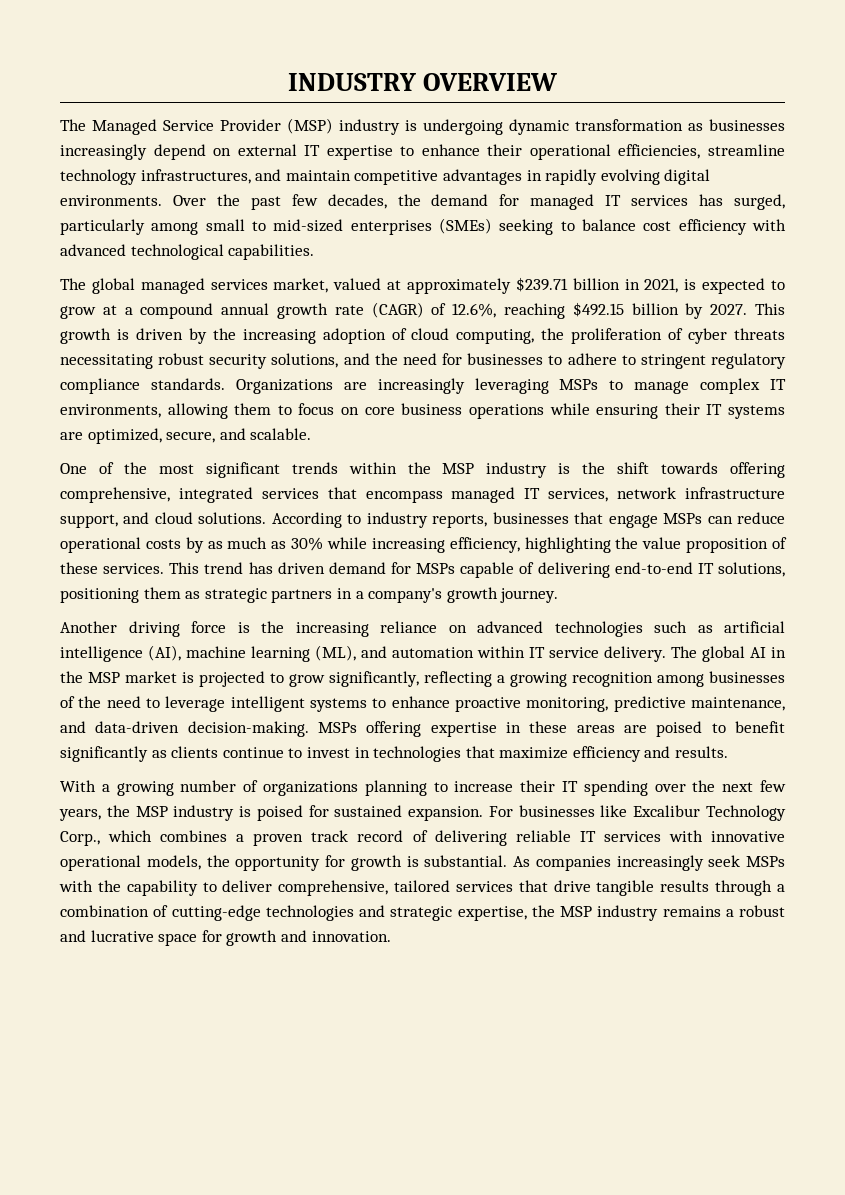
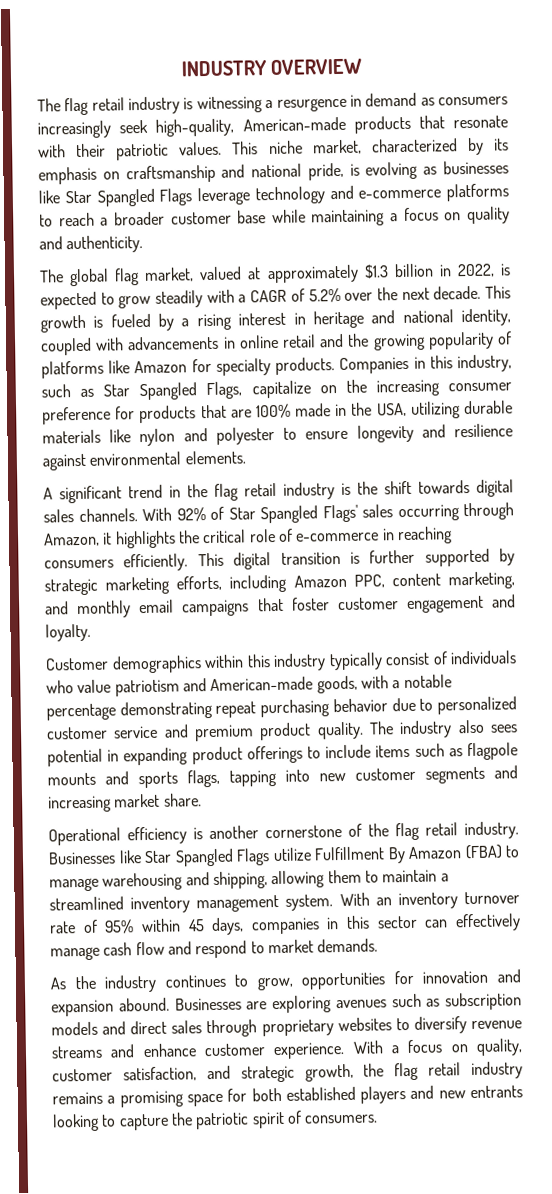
[92,118,785,135] [60,144,785,160] [60,169,711,185] [60,194,785,210] [60,218,787,235] [60,244,315,260] [60,278,268,294] Managed Service Provider (MSP) industry is undergoing dynamic transformation as businesses increasingly depend on external IT expertise to enhance their operational efficiencies, streamline technology infrastructures, and maintain competitive advantages in rapidly evolving digital environments. Over the past few decades, the demand for managed IT services has surged, particularly among small to mid-sized enterprises (SMEs) seeking to balance cost efficiency with advanced technological capabilities. // The global managed services -> [64,92,509,116] [37,115,509,139] [38,137,509,161] [38,160,509,185] [38,183,509,207] [39,206,510,227] [39,234,144,254] [39,268,141,287] flag retail industry is witnessing a resurgence in demand as consumers increasingly seek high-quality, American-made products that resonate with their patriotic values. This niche market, characterized by its emphasis on craftsmanship and national pride, is evolving as businesses like Star Spangled Flags leverage technology and e-commerce platforms to reach a broader customer base while maintaining a focus on quality and authenticity. // The global flag
[515,277,568,292] $239.71 -> [363,264,389,279] $1.3
[644,278,679,293] 2021, -> [456,263,495,278] 2022,
[102,302,785,319] [60,328,786,344] [60,353,786,369] [60,378,786,394] [60,403,785,419] [60,428,312,444] [60,462,475,478] at a compound annual growth rate (CAGR) of 12.6%, reaching $492.15 billion by 2027. This growth is driven by the increasing adoption of cloud computing, the proliferation of cyber threats necessitating robust security solutions, and the need for businesses to adhere to stringent regulatory compliance standards. Organizations are increasingly leveraging MSPs to manage complex IT environments, allowing them to focus on core business operations while ensuring their IT systems are optimized, secure, and scalable. // One of the most significant trends within the MSP -> [155,285,511,308] [40,308,512,333] [41,331,512,356] [41,354,513,379] [41,379,512,401] [42,400,514,425] [42,423,514,447] [42,450,246,471] [43,482,277,504] steadily with a CAGR of 5.2% over the next decade. This growth is fueled by a rising interest in heritage and national identity, coupled with advancements in online retail and the growing popularity of platforms like Amazon for specialty products. Companies in this industry, such as Star Spangled Flags, capitalize on the increasing consumer preference for products that are 100% made in the USA, utilizing durable materials like nylon and polyester to ensure longevity and resilience against environmental elements. // A significant trend in the flag retail
[730,462,786,478] [60,487,785,503] [60,512,785,528] [60,537,787,553] [60,562,785,578] [60,587,559,603] [60,621,785,637] [60,645,786,662] [60,671,785,687] [60,696,785,712] [60,721,786,737] [60,746,729,762] [60,780,786,796] [59,805,786,821] [60,830,786,846] [60,855,785,871] [59,880,785,896] [60,905,785,921] [60,930,391,946] offering comprehensive, integrated services that encompass managed IT services, network infrastructure support, and cloud solutions. According to industry reports, businesses that engage MSPs can reduce operational costs by as much as 30% while increasing efficiency, highlighting the value proposition of these services. This trend has driven demand for MSPs capable of delivering end-to-end IT solutions, positioning them as strategic partners in a company's growth journey. // Another driving force is the increasing reliance on advanced technologies such as artificial intelligence (AI), machine learning (ML), and automation within IT service delivery. The global AI in the MSP market is projected to grow significantly, reflecting a growing recognition among businesses of the need to leverage intelligent systems to enhance proactive monitoring, predictive maintenance, and data-driven decision-making. MSPs offering expertise in these areas are poised to benefit significantly as clients continue to invest in technologies that maximize efficiency and results. // With a growing number of organizations planning to increase their IT spending over the next few years, the MSP industry is poised for sustained expansion. For businesses like Excalibur Technology Corp., which combines a proven track record of delivering reliable IT services with innovative operational models, the opportunity for growth is substantial. As companies increasingly seek MSPs with the capability to deliver comprehensive, tailored services that drive tangible results through a combination of cutting-edge technologies and strategic expertise, the MSP industry remains a robust and lucrative space for growth and innovation. -> [476,479,514,497] [43,502,514,524] [43,526,453,549] [44,548,515,572] [44,571,516,596] [45,594,516,619] [45,623,91,642] [45,650,517,674] [46,674,452,697] [46,696,518,721] [46,719,518,742] [47,742,518,767] [47,765,518,789] [48,793,202,813] [48,821,519,846] [48,844,520,867] [49,869,449,892] [49,891,521,914] [49,913,521,936] [50,938,379,961] [50,969,521,993] [51,992,522,1017] [51,1016,522,1038] [51,1038,523,1060] [52,1061,523,1083] [52,1085,524,1108] [52,1110,379,1132] digital sales channels. With 92% of Star Spangled Flags' sales occurring through Amazon, it highlights the critical role of e-commerce in reaching consumers efficiently. This digital transition is further supported by strategic marketing efforts, including Amazon PPC, content marketing, and monthly email campaigns that foster customer engagement and loyalty. // Customer demographics within this industry typically consist of individuals who value patriotism and American-made goods, with a notable percentage demonstrating repeat purchasing behavior due to personalized customer service and premium product quality. The industry also sees potential in expanding product offerings to include items such as flagpole mounts and sports flags, tapping into new customer segments and increasing market share. // Operational efficiency is another cornerstone of the flag retail industry. Businesses like Star Spangled Flags utilize Fulfillment By Amazon (FBA) to manage warehousing and shipping, allowing them to maintain a streamlined inventory management system. With an inventory turnover rate of 95% within 45 days, companies in this sector can effectively manage cash flow and respond to market demands. // As the industry continues to grow, opportunities for innovation and expansion abound. Businesses are exploring avenues such as subscription models and direct sales through proprietary websites to diversify revenue streams and enhance customer experience. With a focus on quality, customer satisfaction, and strategic growth, the flag retail industry remains a promising space for both established players and new entrants looking to capture the patriotic spirit of consumers.

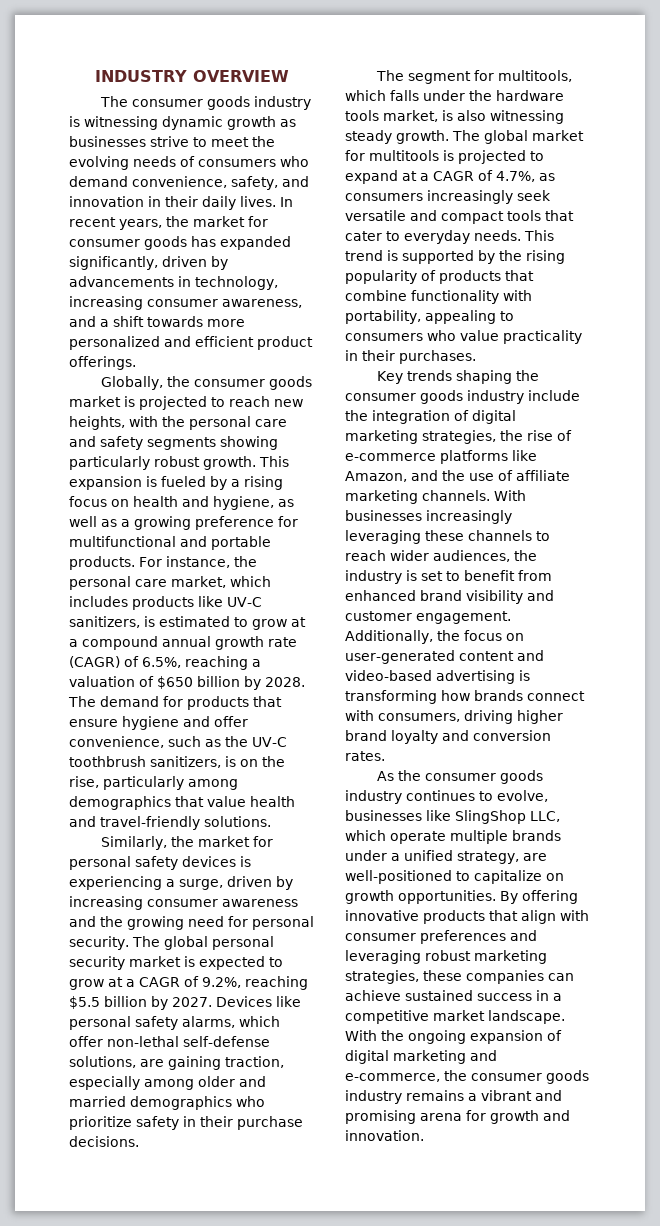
[64,97,125,116] flag retail -> [132,96,251,110] consumer goods
[265,92,509,112] [37,115,509,139] [38,137,509,161] [38,160,509,185] [38,183,509,207] [39,206,510,227] [39,234,144,254] [39,263,512,287] [40,285,511,310] [40,314,86,333] a resurgence in demand as consumers increasingly seek high-quality, American-made products that resonate with their patriotic values. This niche market, characterized by its emphasis on craftsmanship and national pride, is evolving as businesses like Star Spangled Flags leverage technology and e-commerce platforms to reach a broader customer base while maintaining a focus on quality and authenticity. // The global flag market, valued at approximately $1.3 billion in 2022, is expected to grow steadily with a CAGR of 5.2% over the next decade. This growth -> [162,116,296,130] [69,136,275,147] [69,156,309,170] [69,176,309,190] [69,196,293,210] [69,216,268,230] [69,236,291,250] [69,256,228,270] [69,276,278,290] [69,296,302,310] [69,316,245,327] [69,336,313,350] [69,356,136,370] [101,376,313,390] [69,396,303,410] [69,416,287,430] [69,436,278,450] [69,456,289,470] [69,476,142,490] dynamic growth as businesses strive to meet the evolving needs of consumers who demand convenience, safety, and innovation in their daily lives. In recent years, the market for consumer goods has expanded significantly, driven by advancements in technology, increasing consumer awareness, and a shift towards more personalized and efficient product offerings. // Globally, the consumer goods market is projected to reach new heights, with the personal care and safety segments showing particularly robust growth. This expansion
[238,308,512,329] [41,331,512,356] [41,354,513,379] [41,379,512,401] [42,400,514,425] [42,423,514,447] [42,450,246,471] [43,479,514,504] [43,502,514,524] [43,526,453,549] [44,548,515,572] [44,571,516,596] [45,594,516,619] [45,623,91,642] [45,650,517,674] [46,674,452,697] [46,696,518,721] [46,719,518,742] [47,742,518,767] [47,765,518,789] [48,793,202,813] [48,821,519,846] [48,844,520,867] [49,869,449,892] [49,891,521,914] [49,913,521,936] [50,938,379,961] interest in heritage and national identity, coupled with advancements in online retail and the growing popularity of platforms like Amazon for specialty products. Companies in this industry, such as Star Spangled Flags, capitalize on the increasing consumer preference for products that are 100% made in the USA, utilizing durable materials like nylon and polyester to ensure longevity and resilience against environmental elements. // A significant trend in the flag retail industry is the shift towards digital sales channels. With 92% of Star Spangled Flags' sales occurring through Amazon, it highlights the critical role of e-commerce in reaching consumers efficiently. This digital transition is further supported by strategic marketing efforts, including Amazon PPC, content marketing, and monthly email campaigns that foster customer engagement and loyalty. // Customer demographics within this industry typically consist of individuals who value patriotism and American-made goods, with a notable percentage demonstrating repeat purchasing behavior due to personalized customer service and premium product quality. The industry also sees potential in expanding product offerings to include items such as flagpole mounts and sports flags, tapping into new customer segments and increasing market share. // Operational efficiency is another cornerstone of the flag retail industry. Businesses like Star Spangled Flags utilize Fulfillment By Amazon (FBA) to manage warehousing and shipping, allowing them to maintain a streamlined inventory management system. With an inventory turnover rate of 95% within 45 days, companies in this sector can effectively manage cash flow and respond to market demands. -> [69,496,294,510] [69,516,298,530] [69,536,271,550] [69,556,257,570] [69,576,271,590] [69,596,262,610] [69,616,306,630] [69,636,297,650] [69,656,261,670] [69,676,305,690] [68,696,282,710] [69,716,248,730] [69,736,287,748] [69,756,285,768] [69,776,238,790] [69,796,295,810] [69,816,271,830] [101,836,274,850] [69,856,251,870] [69,876,293,890] [69,896,298,910] [69,916,314,930] [69,936,274,950] [69,956,283,970] [69,976,308,990] [69,996,301,1010] [69,1016,280,1030] [69,1036,270,1047] [69,1056,284,1070] [69,1076,266,1090] [69,1096,265,1110] [69,1116,303,1130] [69,1136,139,1147] [376,70,573,84] [345,90,564,101] [345,110,564,124] [345,130,584,144] [345,150,544,164] [345,170,555,184] [345,190,551,204] [345,210,574,224] [345,230,554,244] [345,250,565,264] [345,270,534,284] [345,290,532,304] [345,310,514,324] [345,330,582,344] [345,350,476,364] [377,370,540,384] [345,390,580,404] [345,410,516,424] [345,430,572,444] [345,450,537,464] [345,470,570,482] [345,490,526,504] [345,510,512,524] [345,530,550,544] [345,550,537,562] [345,570,552,584] [345,590,554,604] [345,611,511,624] [345,630,524,644] [345,650,544,664] [345,670,530,684] [345,690,585,704] [345,710,563,724] [345,730,551,744] [345,751,385,761] focus on health and hygiene, as well as a growing preference for multifunctional and portable products. For instance, the personal care market, which includes products like UV-C sanitizers, is estimated to grow at a compound annual growth rate (CAGR) of 6.5%, reaching a valuation of $650 billion by 2028. The demand for products that ensure hygiene and offer convenience, such as the UV-C toothbrush sanitizers, is on the rise, particularly among demographics that value health and travel-friendly solutions. // Similarly, the market for personal safety devices is experiencing a surge, driven by increasing consumer awareness and the growing need for personal security. The global personal security market is expected to grow at a CAGR of 9.2%, reaching $5.5 billion by 2027. Devices like personal safety alarms, which offer non-lethal self-defense solutions, are gaining traction, especially among older and married demographics who prioritize safety in their purchase decisions. // The segment for multitools, which falls under the hardware tools market, is also witnessing steady growth. The global market for multitools is projected to expand at a CAGR of 4.7%, as consumers increasingly seek versatile and compact tools that cater to everyday needs. This trend is supported by the rising popularity of products that combine functionality with portability, appealing to consumers who value practicality in their purchases. // Key trends shaping the consumer goods industry include the integration of digital marketing strategies, the rise of e-commerce platforms like Amazon, and the use of affiliate marketing channels. With businesses increasingly leveraging these channels to reach wider audiences, the industry is set to benefit from enhanced brand visibility and customer engagement. Additionally, the focus on user-generated content and video-based advertising is transforming how brands connect with consumers, driving higher brand loyalty and conversion rates.
(96, 982) none -> [425,770,544,784] consumer goods
[256,969,521,991] [51,992,522,1017] [51,1016,522,1038] [51,1038,523,1060] [52,1061,523,1083] [52,1085,524,1108] [52,1110,379,1132] grow, opportunities for innovation and expansion abound. Businesses are exploring avenues such as subscription models and direct sales through proprietary websites to diversify revenue streams and enhance customer experience. With a focus on quality, customer satisfaction, and strategic growth, the flag retail industry remains a promising space for both established players and new entrants looking to capture the patriotic spirit of consumers. -> [497,790,548,802] [345,810,560,824] [345,830,561,844] [345,850,547,864] [345,870,564,884] [345,890,578,904] [345,910,589,924] [345,930,537,944] [345,950,547,964] [345,970,574,984] [345,990,562,1001] [345,1010,565,1024] [345,1030,562,1044] [345,1050,497,1064] [345,1070,589,1084] [345,1090,562,1104] [345,1110,570,1124] [345,1130,424,1141] evolve, businesses like SlingShop LLC, which operate multiple brands under a unified strategy, are well-positioned to capitalize on growth opportunities. By offering innovative products that align with consumer preferences and leveraging robust marketing strategies, these companies can achieve sustained success in a competitive market landscape. With the ongoing expansion of digital marketing and e-commerce, the consumer goods industry remains a vibrant and promising arena for growth and innovation.

